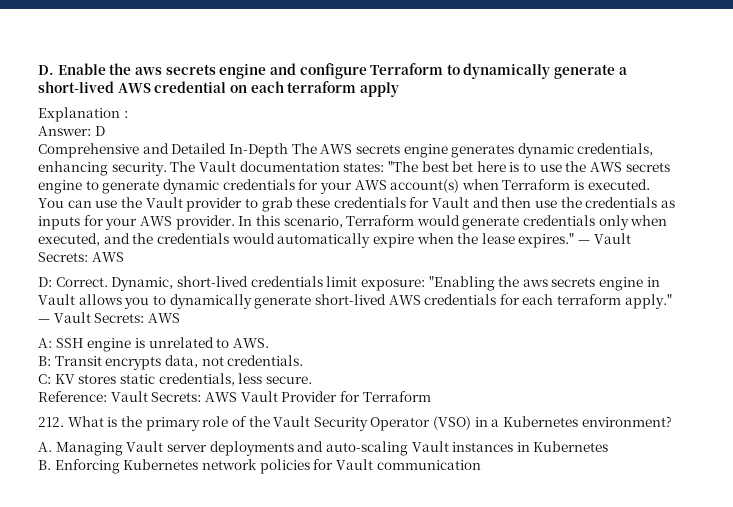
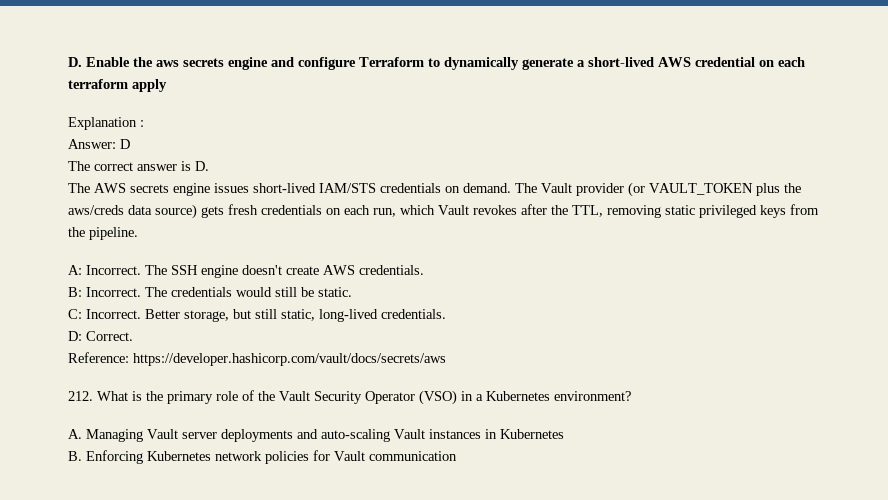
[38,143,654,158] [38,161,670,176] [38,179,650,194] [38,197,675,212] [38,215,668,230] [38,233,631,248] [38,252,124,262] [38,276,660,291] [38,294,672,309] [38,312,180,323] [38,337,269,352] [38,355,304,370] [38,373,312,386] [38,391,431,402] Comprehensive and Detailed In-Depth The AWS secrets engine generates dynamic credentials, enhancing security. The Vault documentation states: "The best bet here is to use the AWS secrets engine to generate dynamic credentials for your AWS account(s) when Terraform is executed. You can use the Vault provider to grab these credentials for Vault and then use the credentials as inputs for your AWS provider. In this scenario, Terraform would generate credentials only when executed, and the credentials would automatically expire when the lease expires." — Vault Secrets: AWS // D: Correct. Dynamic, short-lived credentials limit exposure: "Enabling the aws secrets engine in Vault allows you to dynamically generate short-lived AWS credentials for each terraform apply." — Vault Secrets: AWS // A: SSH engine is unrelated to AWS. // B: Transit encrypts data, not credentials. // C: KV stores static credentials, less secure. // Reference: Vault Secrets: AWS Vault Provider for Terraform -> [68,161,209,171] [68,182,801,197] [68,204,819,219] [68,227,138,240] [68,265,424,278] [68,287,352,297] [68,309,446,322] [68,331,133,341] [68,352,446,366] The correct answer is D. // The AWS secrets engine issues short-lived IAM/STS credentials on demand. The Vault provider (or VAULT_TOKEN plus the aws/creds data source) gets fresh credentials on each run, which Vault revokes after the TTL, removing static privileged keys from the pipeline. // A: Incorrect. The SSH engine doesn't create AWS credentials. // B: Incorrect. The credentials would still be static. // C: Incorrect. Better storage, but still static, long-lived credentials. // D: Correct. // Reference: https://developer.hashicorp.com/vault/docs/secrets/aws

